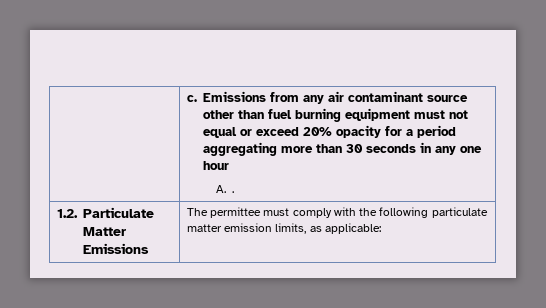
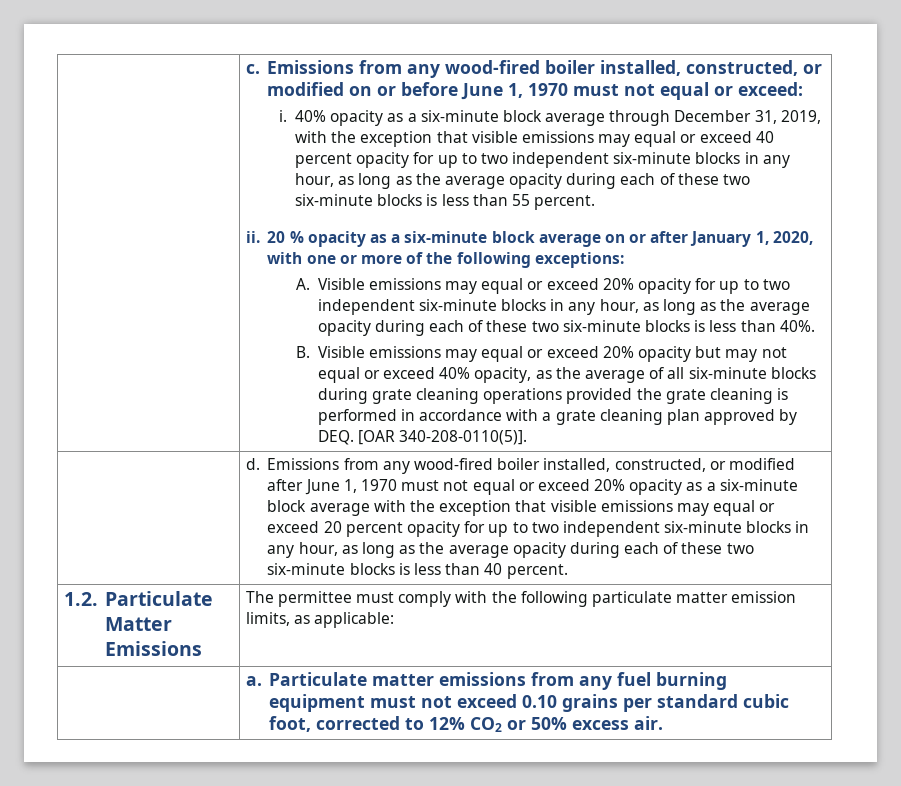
[327,91,468,102] [202,108,410,122] air contaminant source other than fuel burning equipment -> [445,60,823,76] [267,82,804,100] [279,110,821,126] [294,131,774,147] [294,152,790,168] [294,173,750,189] [294,194,596,210] [245,231,813,247] [267,252,624,268] [295,278,790,294] [317,299,810,315] [317,320,815,336] [295,346,787,362] [317,367,816,383] [317,388,789,404] [317,409,798,425] [317,430,528,445] [245,458,795,474] [267,479,397,495] wood-fired boiler installed, constructed, or modified on or before June 1, 1970 must not equal or exceed: // i. 40% opacity as a six-minute block average through December 31, 2019, with the exception that visible emissions may equal or exceed 40 percent opacity for up to two independent six-minute blocks in any hour, as long as the average opacity during each of these two six-minute blocks is less than 55 percent. // ii. 20 % opacity as a six-minute block average on or after January 1, 2020, with one or more of the following exceptions: // A. Visible emissions may equal or exceed 20% opacity for up to two independent six-minute blocks in any hour, as long as the average opacity during each of these two six-minute blocks is less than 40%. // B. Visible emissions may equal or exceed 20% opacity but may not equal or exceed 40% opacity, as the average of all six-minute blocks during grate cleaning operations provided the grate cleaning is performed in accordance with a grate cleaning plan approved by DEQ. [OAR 340-208-0110(5)]. // | d. Emissions from any wood-fired boiler installed, constructed, or modified after June 1, 1970
[384,125,456,138] [202,142,482,156] [202,161,229,170] [216,185,235,193] for a period aggregating more than 30 seconds in any one hour // A. . -> [686,479,798,491] [267,500,776,516] [267,521,810,537] [267,542,754,558] [267,563,568,579] as a six-minute block average with the exception that visible emissions may equal or exceed 20 percent opacity for up to two independent six-minute blocks in any hour, as long as the average opacity during each of these two six-minute blocks is less than 40 percent.
(381, 228) none -> [245,672,728,690] [269,694,790,712] [269,716,664,732] // | a. Particulate matter emissions from any fuel burning equipment must not exceed 0.10 grains per standard cubic foot, corrected to 12% CO2 or 50% excess air.

